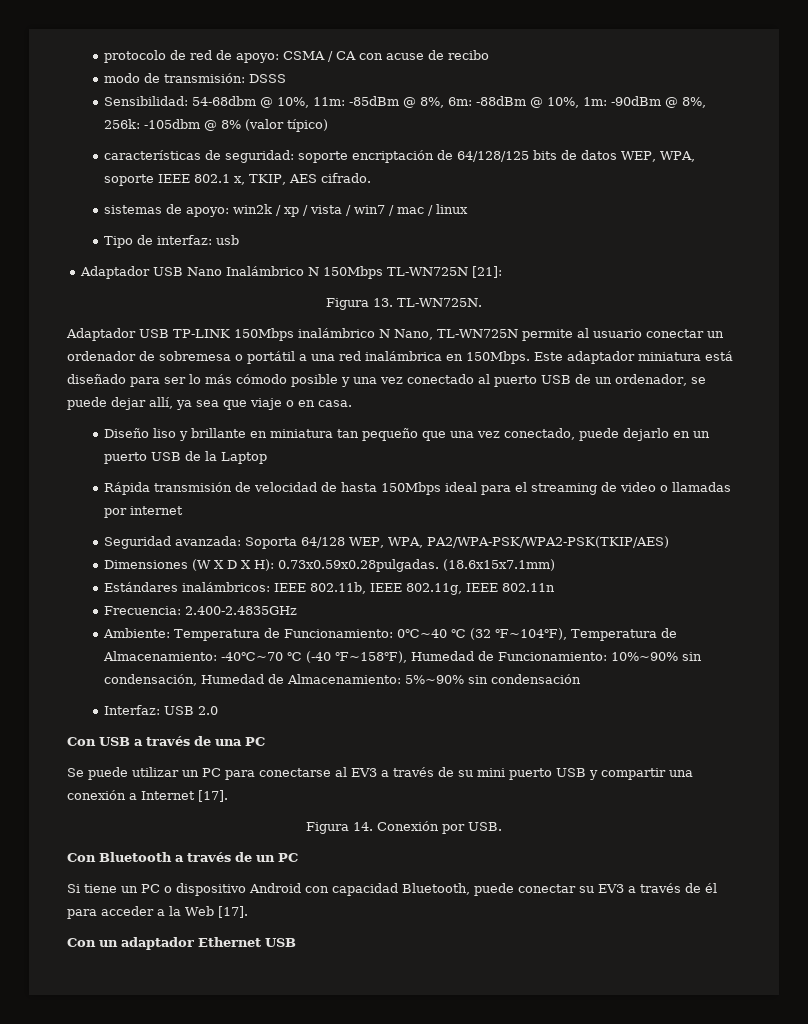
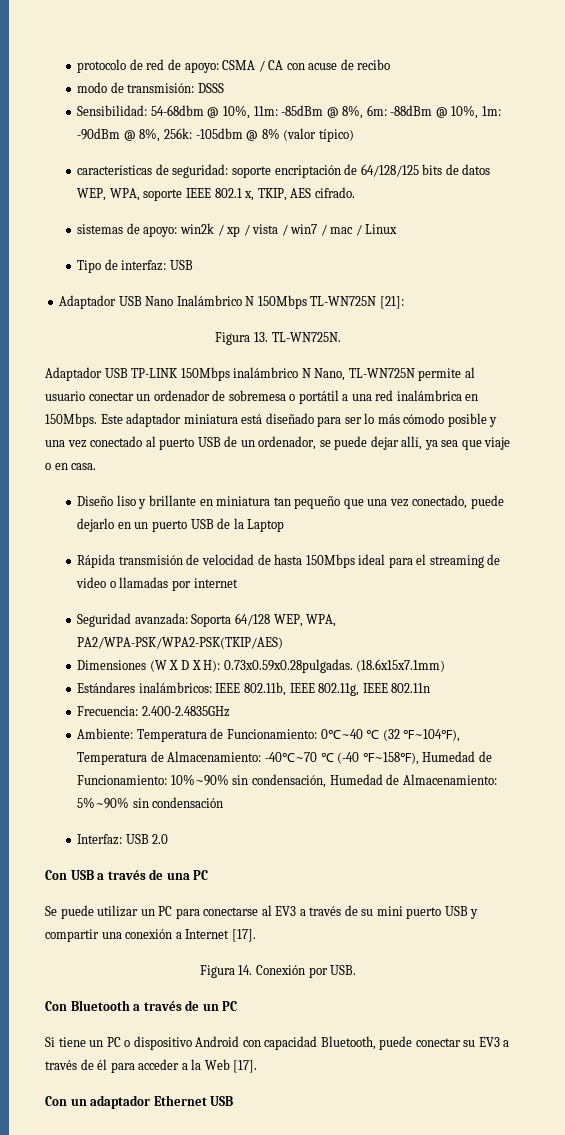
[436,204,469,214] linux -> [365,224,398,234] Linux
[216,235,240,245] usb -> [169,260,193,270] USB

